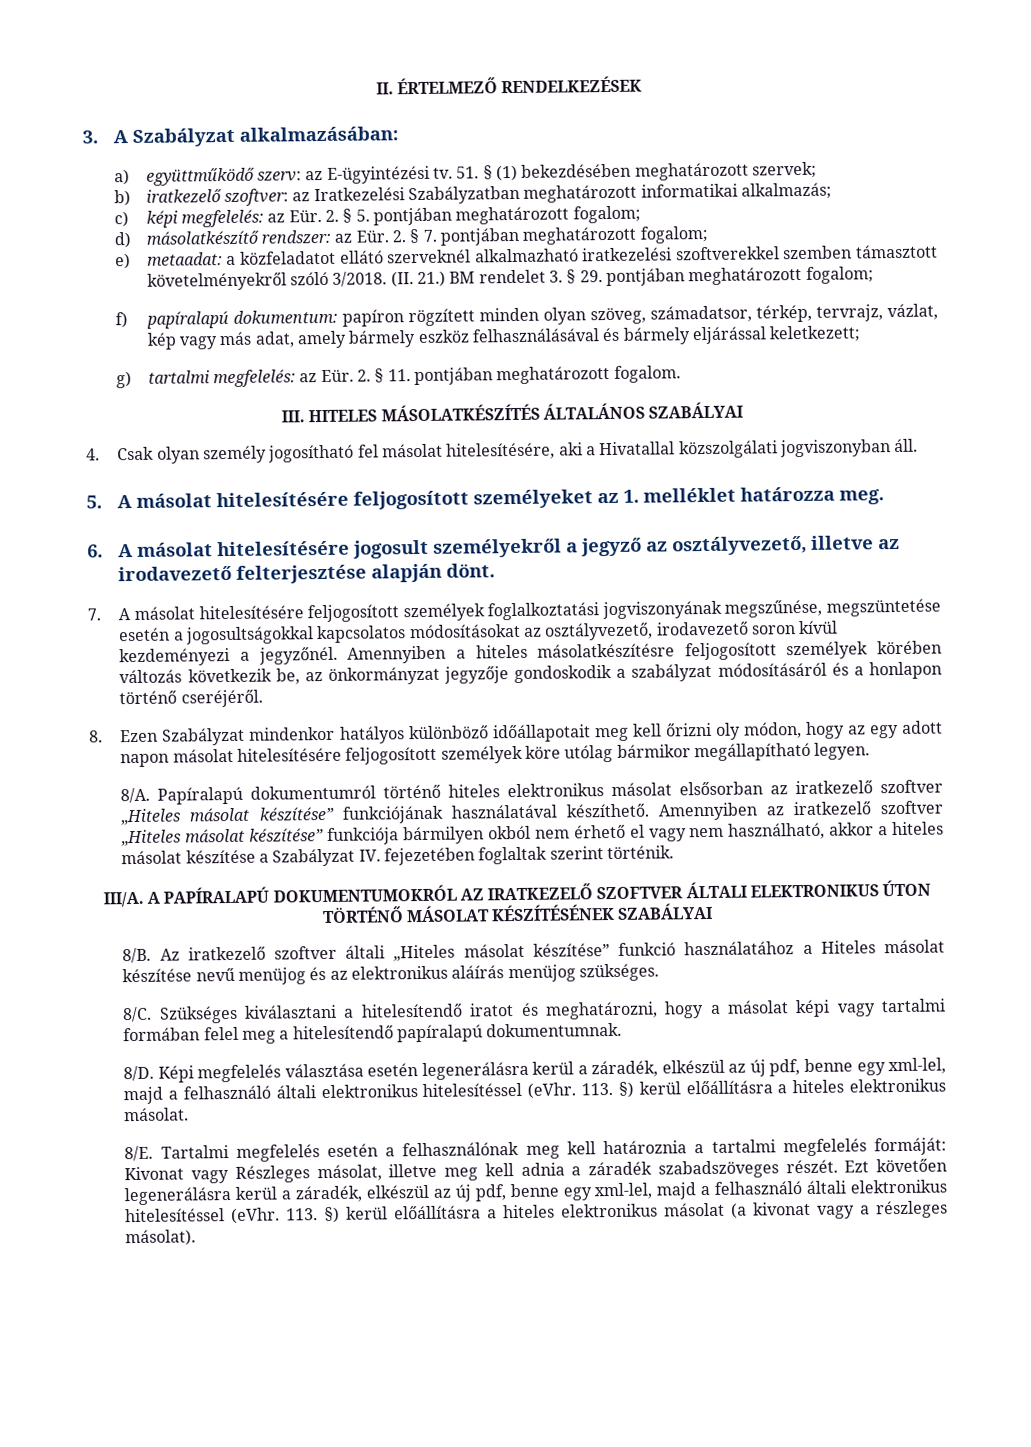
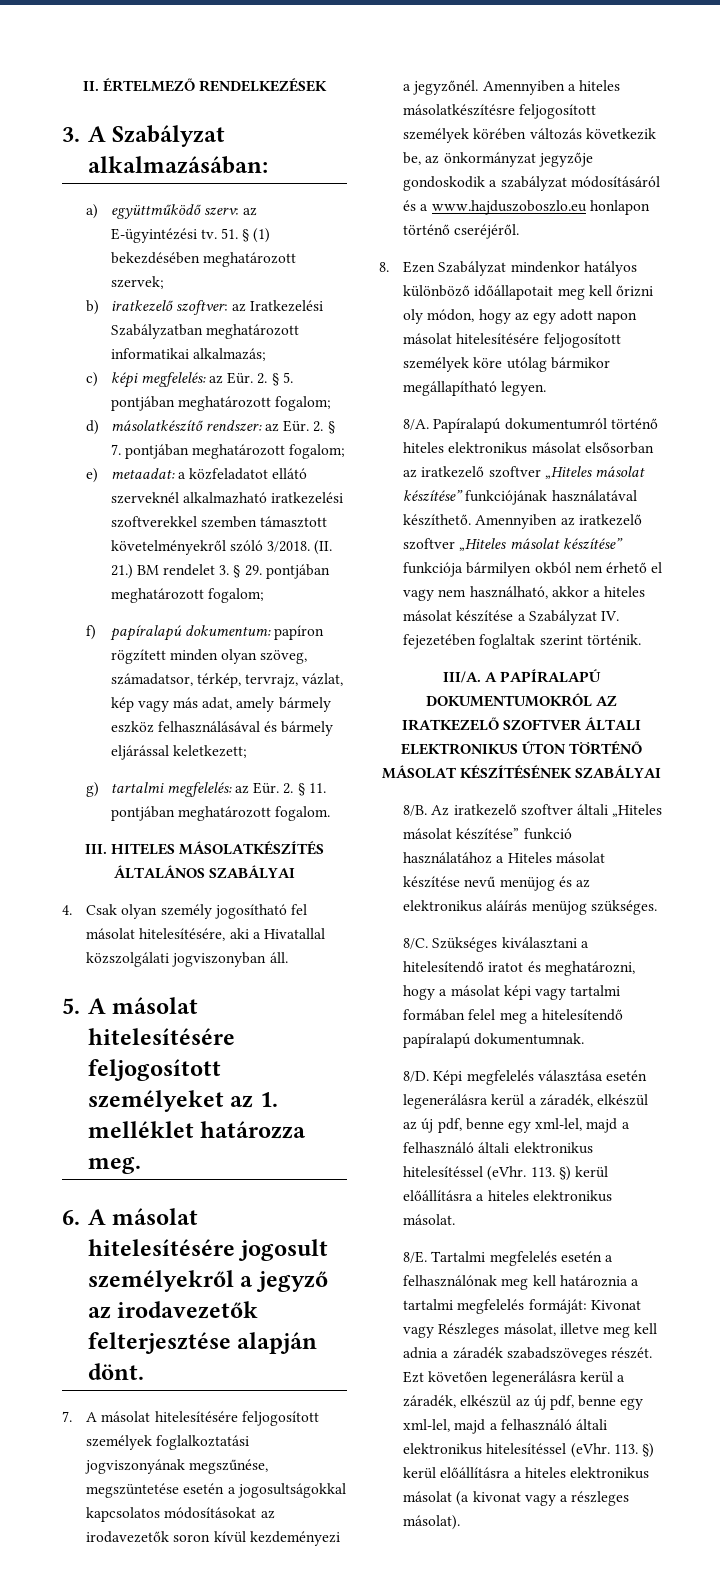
[672,535,901,556] [118,565,233,582] osztályvezető, illetve az irodavezető -> [117,1301,259,1319] irodavezetők
[544,621,749,641] osztályvezető, irodavezető -> [86,1531,170,1543] irodavezetők
(864, 671) none -> [431,200,587,215] www.hajduszoboszlo.eu

